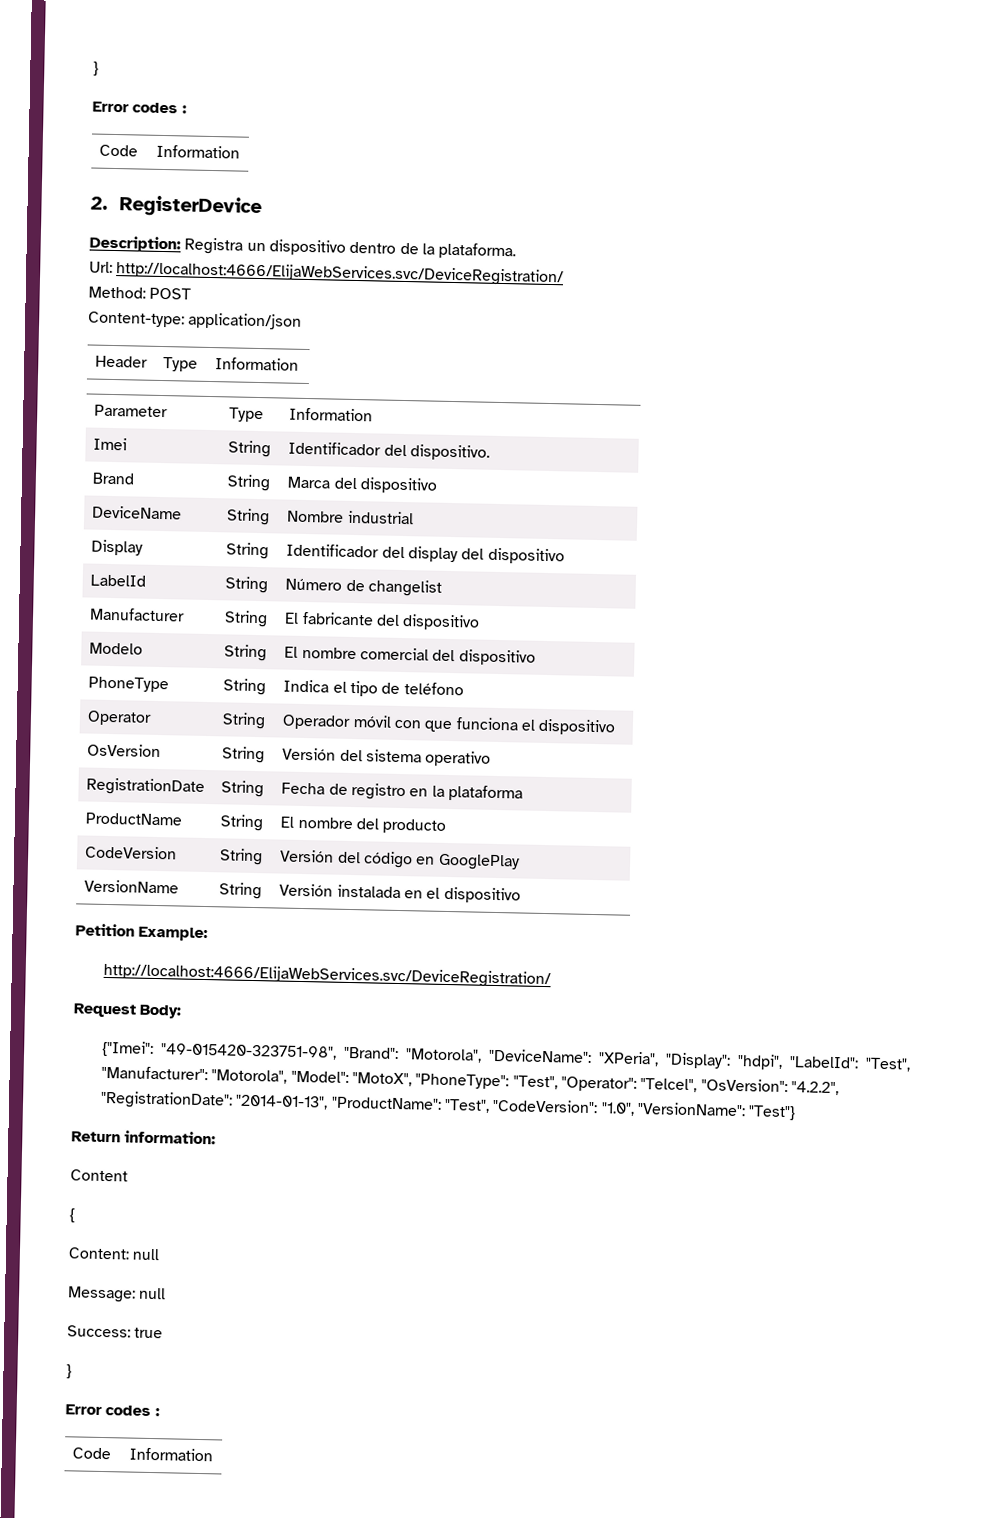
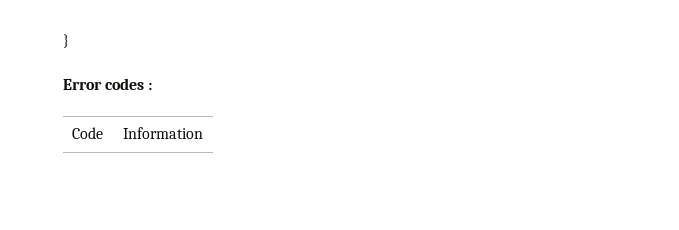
[93,61,99,76] [92,101,187,114] [99,144,139,157] [155,144,240,159] [90,195,262,219] [89,235,517,260] [89,261,565,287] [88,286,192,300] [88,311,303,330] [95,355,149,368] [163,357,199,372] [215,357,300,371] [94,404,169,418] [229,407,265,423] [289,407,374,422] [93,437,128,451] [228,440,272,458] [288,441,491,461] [92,472,136,485] [227,474,272,492] [287,476,438,494] [92,505,183,520] [226,508,271,526] [287,510,414,525] [91,539,144,556] [226,542,270,560] [286,543,565,565] [90,574,147,587] [225,576,269,594] [285,578,443,597] [89,607,186,622] [224,610,269,628] [284,611,481,631] [89,642,144,655] [224,644,268,662] [284,646,536,666] [88,676,170,693] [223,678,267,696] [283,679,464,697] [87,710,153,726] [222,712,267,730] [282,714,617,736] [87,743,162,758] [222,746,266,764] [282,747,492,767] [86,777,206,796] [221,780,265,798] [281,782,524,802] [85,812,183,826] [220,814,264,832] [280,816,447,834] [85,845,178,860] [219,848,264,866] [280,849,520,871] [84,879,180,894] [219,882,263,900] [279,883,521,904] [75,923,209,942] [102,962,551,989] [73,1003,183,1019] [101,1040,911,1072] [100,1065,839,1096] [99,1090,797,1121] [71,1130,217,1145] [70,1169,128,1182] [69,1208,75,1223] [68,1247,161,1261] [67,1286,167,1303] [67,1325,164,1339] [66,1364,72,1379] [65,1404,160,1417] [72,1447,112,1460] [128,1447,213,1462] } // Error codes : // Code | Information // 2. RegisterDevice // Description: Registra un dispositivo dentro de la plataforma. // Url: http://localhost:4666/ElijaWebServices.svc/DeviceRegistration/ // Method: POST // Content-type: application/json // Header | Type | Information // Parameter | Type | Information // Imei | String | Identificador del dispositivo. // Brand | String | Marca del dispositivo // DeviceName | String | Nombre industrial // Display | String | Identificador del display del dispositivo // LabelId | String | Número de changelist // Manufacturer | String | El fabricante del dispositivo // Modelo | String | El nombre comercial del dispositivo // PhoneType | String | Indica el tipo de teléfono // Operator | String | Operador móvil con que funciona el dispositivo // OsVersion | String | Versión del sistema operativo // RegistrationDate | String | Fecha de registro en la plataforma // ProductName | String | El nombre del producto // CodeVersion | String | Versión del código en GooglePlay // VersionName | String | Versión instalada en el dispositivo // Petition Example: // http://localhost:4666/ElijaWebServices.svc/DeviceRegistration/ // Request Body: // {"Imei": "49-015420-323751-98", "Brand": "Motorola", "DeviceName": "XPeria", "Display": "hdpi", "LabelId": "Test", "Manufacturer": "Motorola", "Model": "MotoX", "PhoneType": "Test", "Operator": "Telcel", "OsVersion": "4.2.2", "RegistrationDate": "2014-01-13", "ProductName": "Test", "CodeVersion": "1.0", "VersionName": "Test"} // Return information: // Content // { // Content: null // Message: null // Success: true // } // Error codes : // Code | Information -> [63,34,69,48] [63,78,153,90] [72,127,104,139] [123,127,203,139] } // Error codes : // Code | Information

